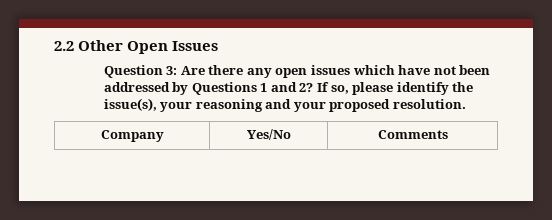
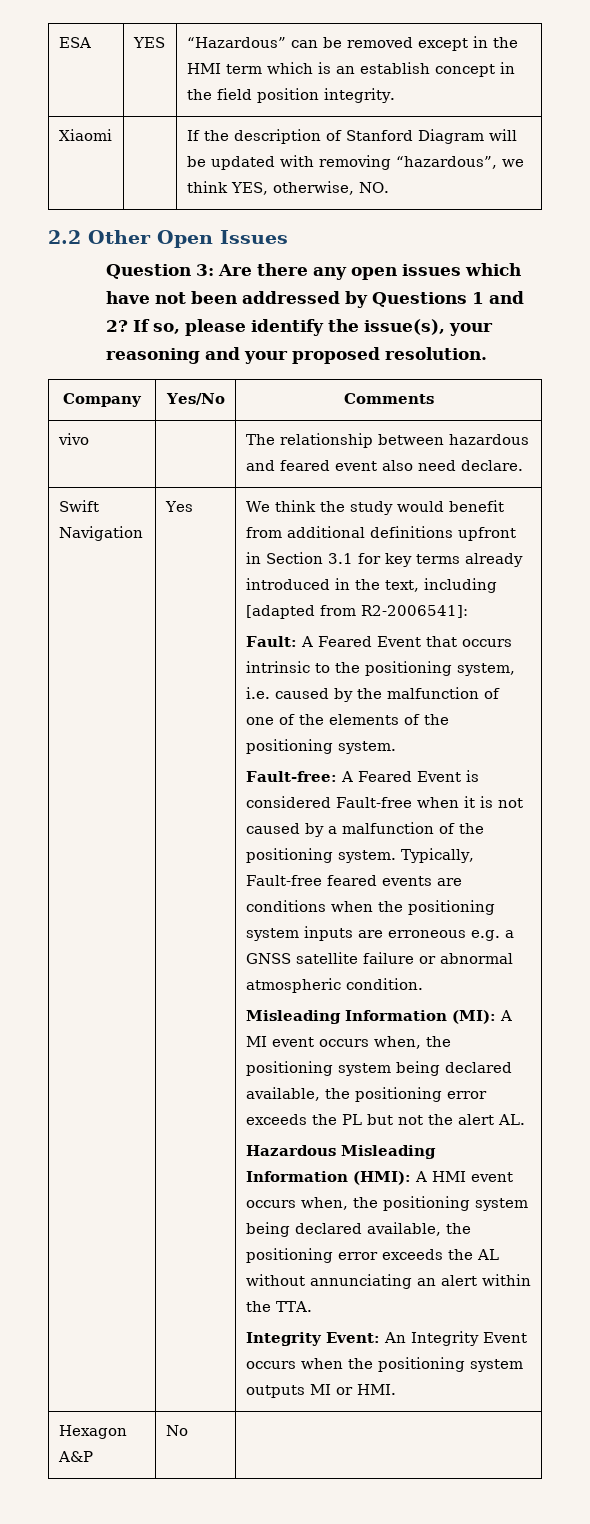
(54, 46) none -> [58,37,91,48] [132,37,165,48] [186,36,518,51] [186,62,515,77] [186,88,395,103] [58,129,112,141] [186,129,517,144] [186,155,524,170] [186,181,389,195] ESA | YES | “Hazardous” can be removed except in the HMI term which is an establish concept in the field position integrity. // Xiaomi | | If the description of Stanford Diagram will be updated with removing “hazardous”, we think YES, otherwise, NO. //
(448, 134) none -> [57,433,89,445] [245,433,529,448] [245,460,523,471] [58,500,99,512] [58,526,143,541] [164,501,193,512] [245,500,504,515] [245,526,516,541] [245,552,523,567] [245,578,497,593] [245,605,468,619] [245,636,512,647] [245,661,515,676] [245,687,500,702] [245,714,449,725] [245,739,396,754] [245,770,479,782] [245,796,523,808] [245,822,484,837] [245,848,474,863] [245,875,462,886] [245,900,495,915] [245,926,514,941] [245,952,513,964] [245,978,423,993] [245,1010,512,1024] [245,1036,451,1049] [245,1061,512,1076] [245,1087,487,1102] [245,1114,525,1125] [245,1145,436,1159] [245,1171,513,1185] [245,1196,528,1211] [245,1222,471,1237] [245,1248,499,1263] [245,1274,531,1289] [245,1301,312,1312] [245,1331,527,1346] [245,1357,523,1372] [245,1384,396,1398] [58,1425,127,1439] [57,1451,93,1462] [165,1425,188,1436] // vivo | | The relationship between hazardous and feared event also need declare. // Swift Navigation | Yes | We think the study would benefit from additional definitions upfront in Section 3.1 for key terms already introduced in the text, including [adapted from R2-2006541]: // Fault: A Feared Event that occurs intrinsic to the positioning system, i.e. caused by the malfunction of one of the elements of the positioning system. // Fault-free: A Feared Event is considered Fault-free when it is not caused by a malfunction of the positioning system. Typically, Fault-free feared events are conditions when the positioning system inputs are erroneous e.g. a GNSS satellite failure or abnormal atmospheric condition. // Misleading Information (MI): A MI event occurs when, the positioning system being declared available, the positioning error exceeds the PL but not the alert AL. // Hazardous Misleading Information (HMI): A HMI event occurs when, the positioning system being declared available, the positioning error exceeds the AL without annunciating an alert within the TTA. // Integrity Event: An Integrity Event occurs when the positioning system outputs MI or HMI. // Hexagon A&P | No |

